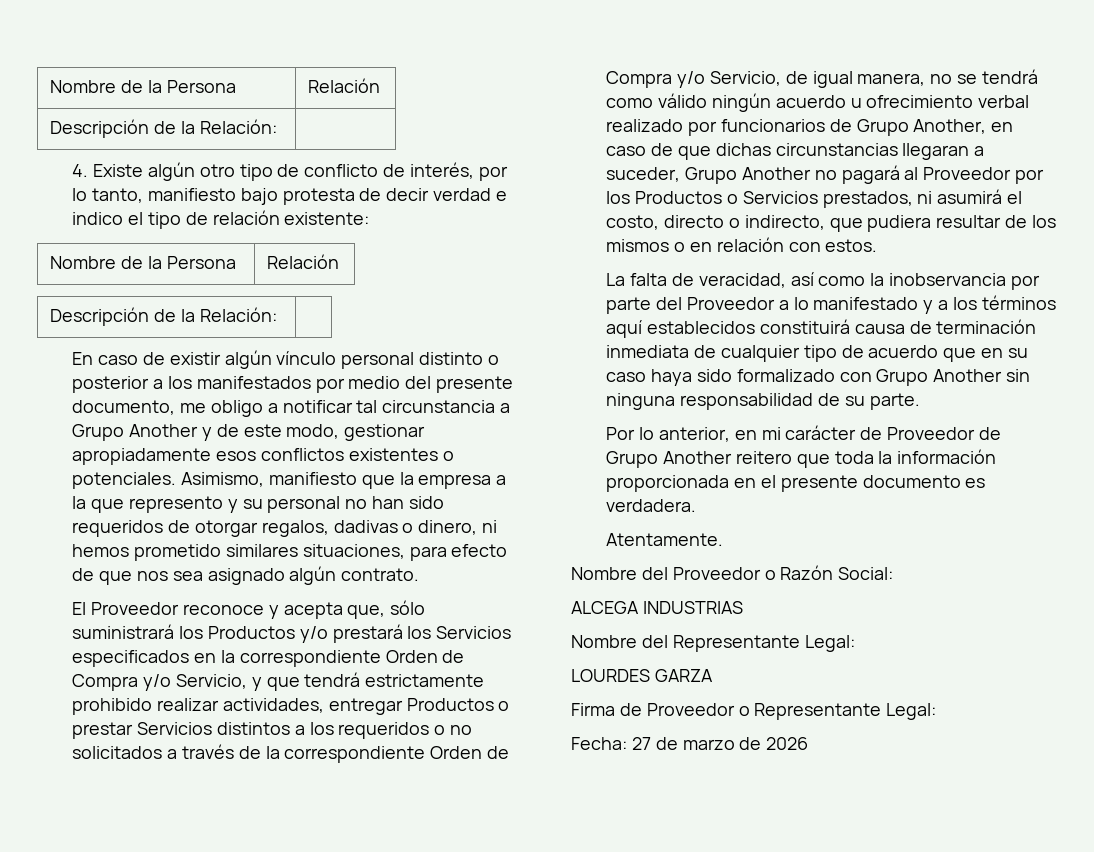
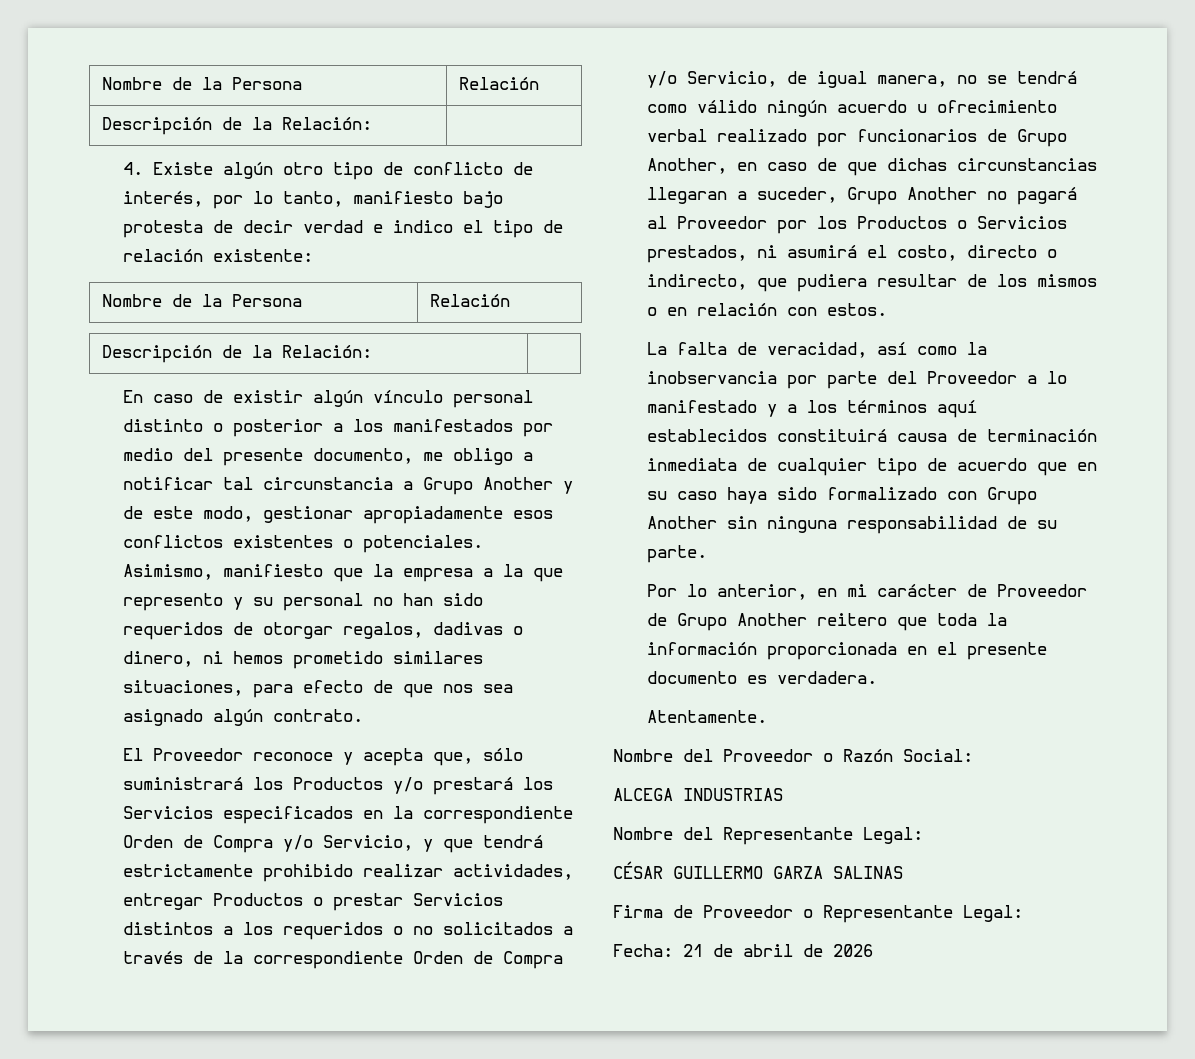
[571,669,650,682] LOURDES -> [613,861,763,879] CÉSAR GUILLERMO
(713, 675) none -> [833,866,903,879] SALINAS
[631,737,735,750] 27 de marzo -> [683,944,793,957] 21 de abril

